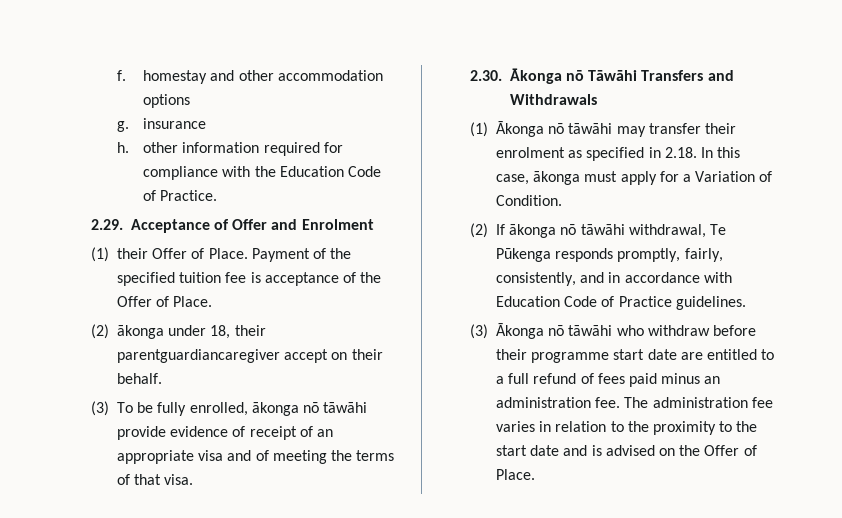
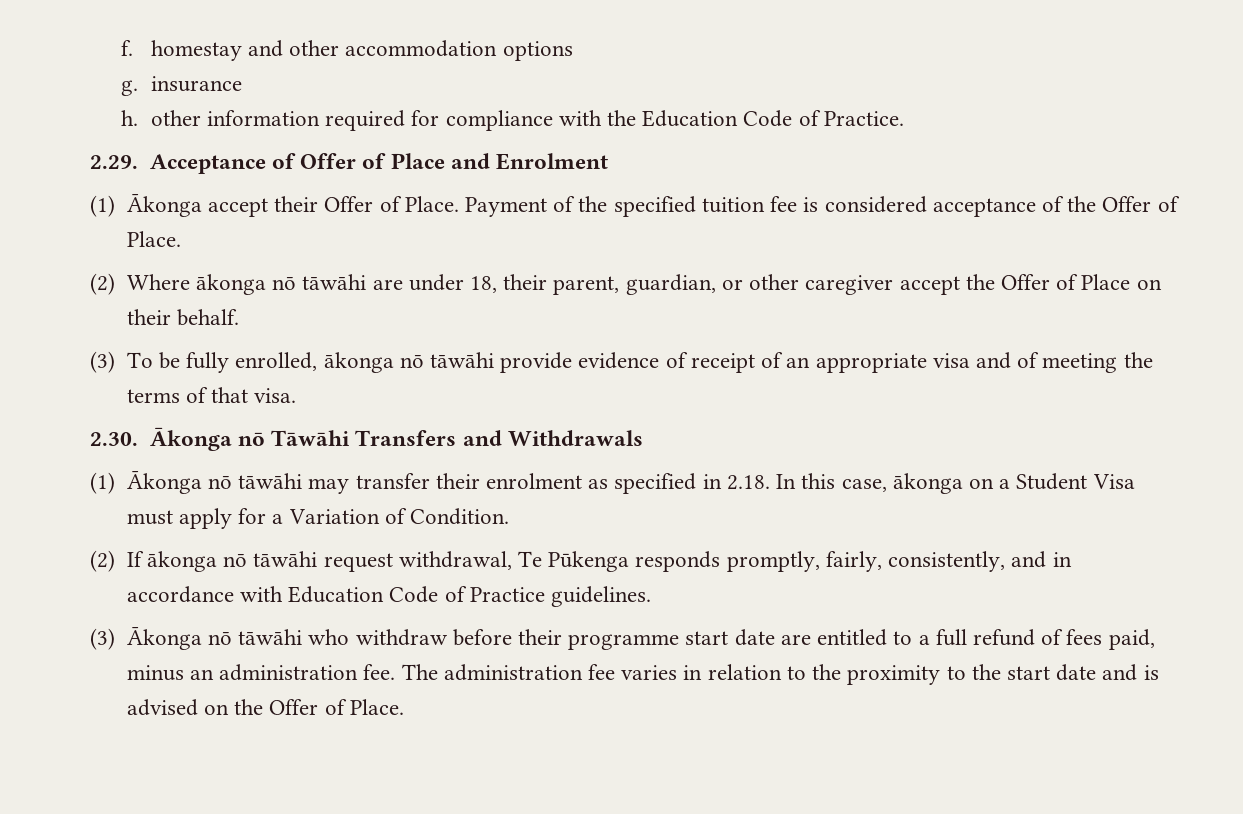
(268, 224) none -> [362,153,445,169] of Place
(110, 254) none -> [126,194,268,217] Ākonga accept
(261, 277) none -> [824,196,927,213] considered
[117,325,266,339] [117,349,329,363] ākonga under 18, their parentguardiancaregiver accept -> [126,274,1131,295] Where ākonga nō tāwāhi are under 18, their parent, guardian, or other caregiver accept the Offer of Place
(581, 178) none -> [968,473,1135,490] on a Student Visa
(625, 229) none -> [323,553,393,572] request
[629,373,658,387] paid -> [1108,629,1155,650] paid,

